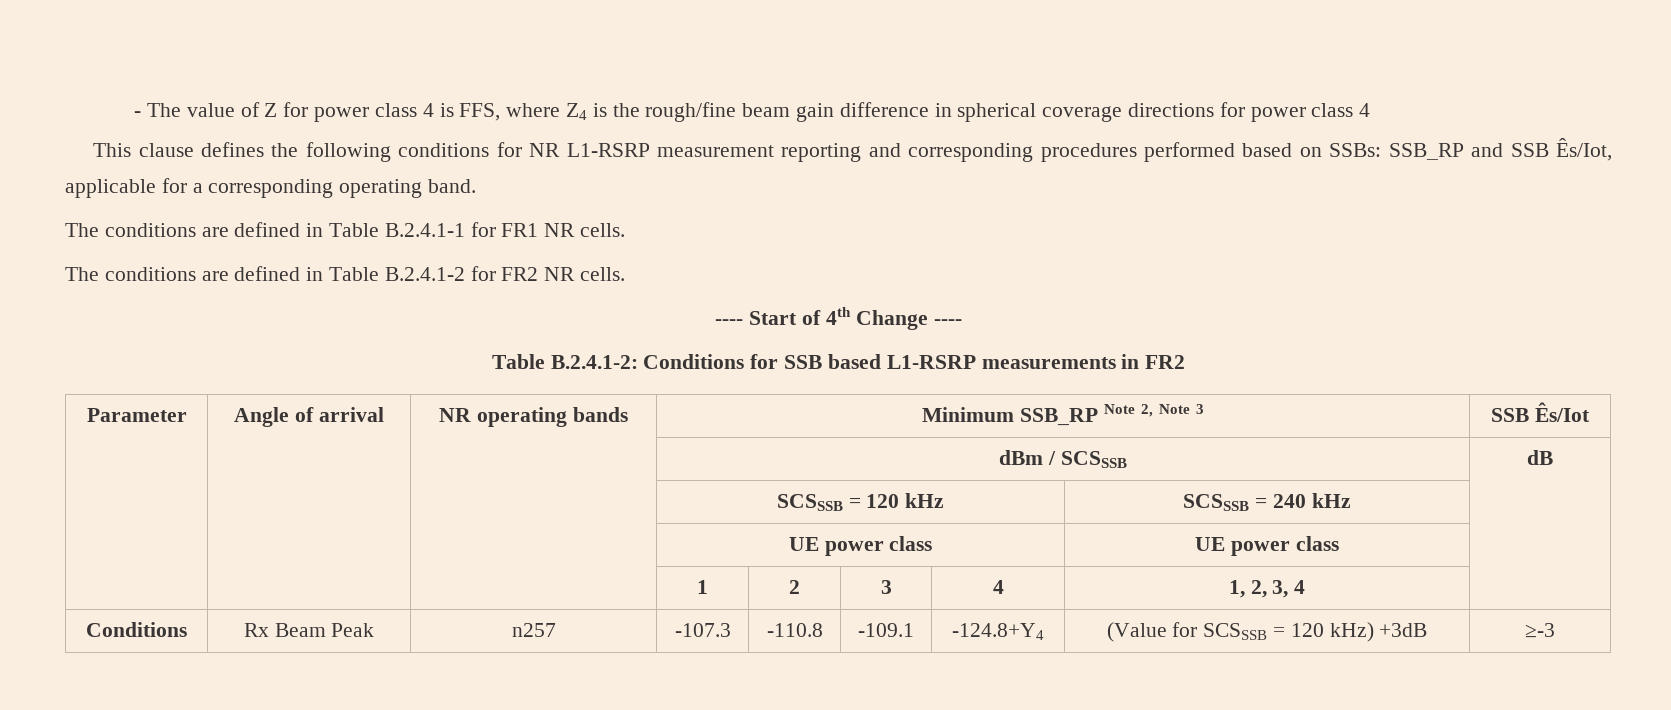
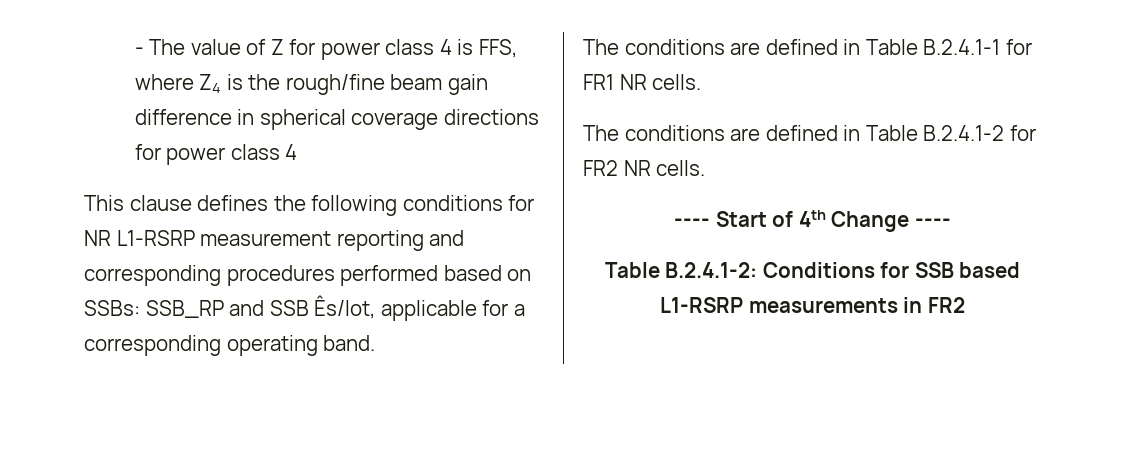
[86,408,187,422] [234,407,384,427] [439,407,628,427] [922,404,1204,426] [1491,402,1590,422] [999,450,1127,468] [1527,450,1553,465] [776,493,945,511] [1183,493,1351,511] [788,536,933,556] [1195,536,1339,556] [697,580,708,594] [789,580,800,594] [880,580,892,594] [992,580,1004,594] [1228,580,1306,598] [86,622,187,637] [243,623,375,637] [511,623,556,637] [674,623,731,637] [766,623,823,637] [858,623,914,637] [952,623,1044,640] [1106,622,1428,642] [1525,623,1555,638] // Parameter | Angle of arrival | NR operating bands | Minimum SSB_RP Note 2, Note 3 | SSB Ês/Iot // | | | dBm / SCSSSB | dB // | | | SCSSSB = 120 kHz | SCSSSB = 240 kHz | // | | | UE power class | UE power class | // | | | 1 | 2 | 3 | 4 | 1, 2, 3, 4 | // Conditions | Rx Beam Peak | n257 | -107.3 | -110.8 | -109.1 | -124.8+Y4 | (Value for SCSSSB = 120 kHz) +3dB | ≥-3 -> (965, 305) none

